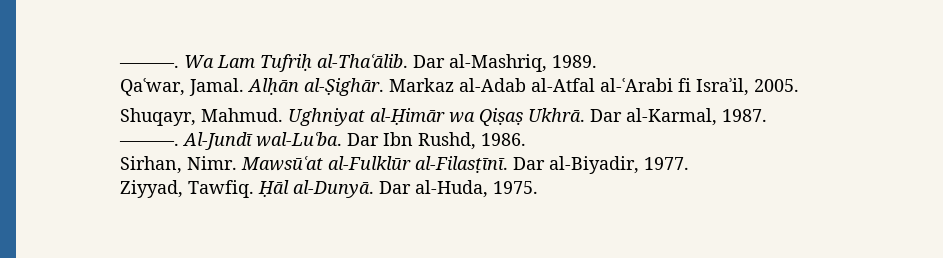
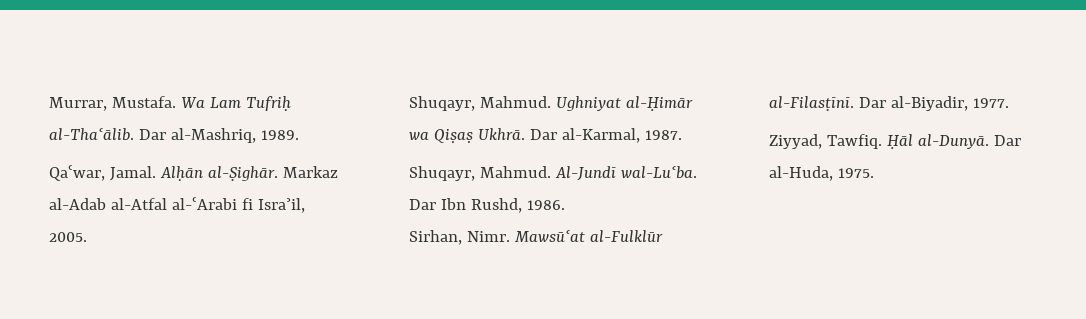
[118,63,179,68] ———. -> [48,96,176,111] Murrar, Mustafa.
[118,141,179,146] ———. -> [408,166,551,181] Shuqayr, Mahmud.

